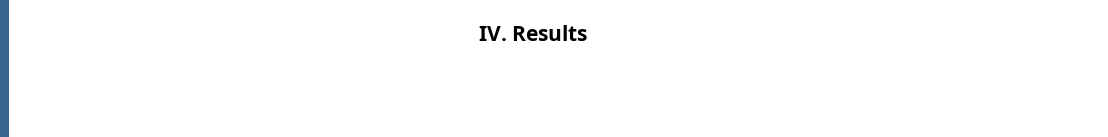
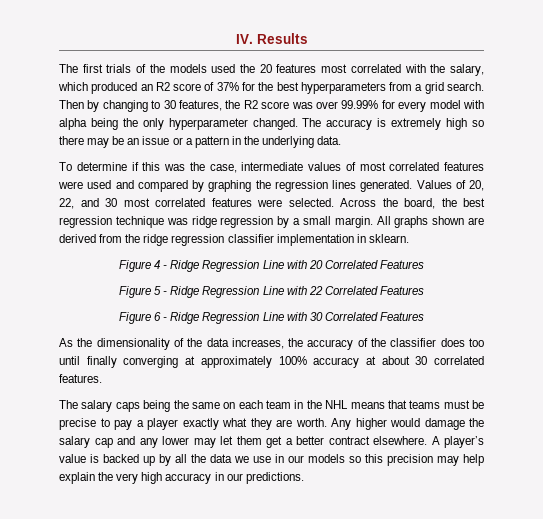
(588, 33) none -> [59,64,485,76] [58,82,484,94] [59,100,484,112] [59,118,484,130] [59,136,342,148] [59,162,484,173] [58,180,484,192] [59,198,485,209] [59,216,484,228] [59,234,409,246] [119,260,424,272] [119,286,424,298] [119,312,424,324] [59,338,485,350] [59,356,484,368] [59,374,102,383] [59,400,484,412] [59,418,484,430] [59,436,484,448] [59,454,484,466] [59,472,304,484] // The first trials of the models used the 20 features most correlated with the salary, which produced an R2 score of 37% for the best hyperparameters from a grid search. Then by changing to 30 features, the R2 score was over 99.99% for every model with alpha being the only hyperparameter changed. The accuracy is extremely high so there may be an issue or a pattern in the underlying data. // To determine if this was the case, intermediate values of most correlated features were used and compared by graphing the regression lines generated. Values of 20, 22, and 30 most correlated features were selected. Across the board, the best regression technique was ridge regression by a small margin. All graphs shown are derived from the ridge regression classifier implementation in sklearn. // Figure 4 - Ridge Regression Line with 20 Correlated Features // Figure 5 - Ridge Regression Line with 22 Correlated Features // Figure 6 - Ridge Regression Line with 30 Correlated Features // As the dimensionality of the data increases, the accuracy of the classifier does too until finally converging at approximately 100% accuracy at about 30 correlated features. // The salary caps being the same on each team in the NHL means that teams must be precise to pay a player exactly what they are worth. Any higher would damage the salary cap and any lower may let them get a better contract elsewhere. A player’s value is backed up by all the data we use in our models so this precision may help explain the very high accuracy in our predictions.

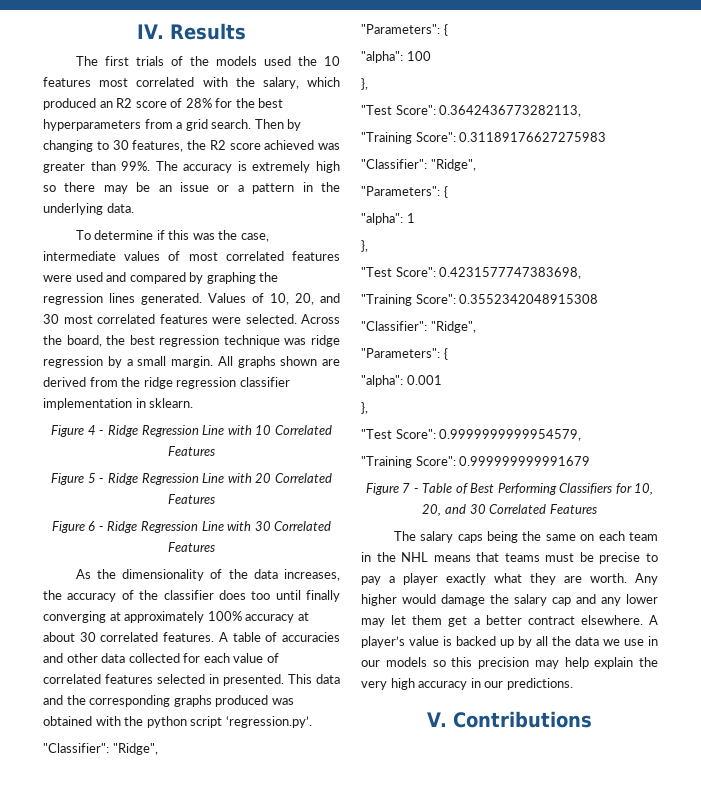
[259,64,272,73] 20 -> [323,56,340,66] 10
[216,82,239,91] 37% -> [185,98,212,108] 28%
[291,100,484,112] [59,118,298,130] was over 99.99% for every model with alpha being the only hyperparameter changed. -> [264,140,340,150] [43,161,151,173] achieved was greater than 99%.
[469,180,484,191] [59,198,74,209] 20, 22, -> [270,293,314,305] 10, 20,
[308,260,323,269] 20 -> [255,425,272,435] 10
[308,286,323,295] 22 -> [255,473,272,483] 20
(102, 378) none -> [218,632,340,642] [43,653,279,663] [43,674,340,686] [43,695,294,707] [43,716,312,728] [43,743,158,755] [361,24,448,36] [361,51,431,63] [361,78,368,90] [361,105,582,117] [361,132,607,144] [361,159,476,171] [361,186,448,198] [361,213,415,225] [361,240,368,252] [361,267,582,279] [361,294,599,306] [361,321,476,333] [361,348,448,360] [361,375,442,387] [361,402,368,414] [361,429,582,441] [361,456,591,468] [365,483,654,495] [422,504,597,516] A table of accuracies and other data collected for each value of correlated features selected in presented. This data and the corresponding graphs produced was obtained with the python script ‘regression.py’. // "Classifier": "Ridge", // "Parameters": { // "alpha": 100 // }, // "Test Score": 0.3642436773282113, // "Training Score": 0.31189176627275983 // "Classifier": "Ridge", // "Parameters": { // "alpha": 1 // }, // "Test Score": 0.4231577747383698, // "Training Score": 0.3552342048915308 // "Classifier": "Ridge", // "Parameters": { // "alpha": 0.001 // }, // "Test Score": 0.9999999999954579, // "Training Score": 0.999999999991679 // Figure 7 - Table of Best Performing Classifiers for 10, 20, and 30 Correlated Features
(304, 478) none -> [426,711,593,728] // V. Contributions

